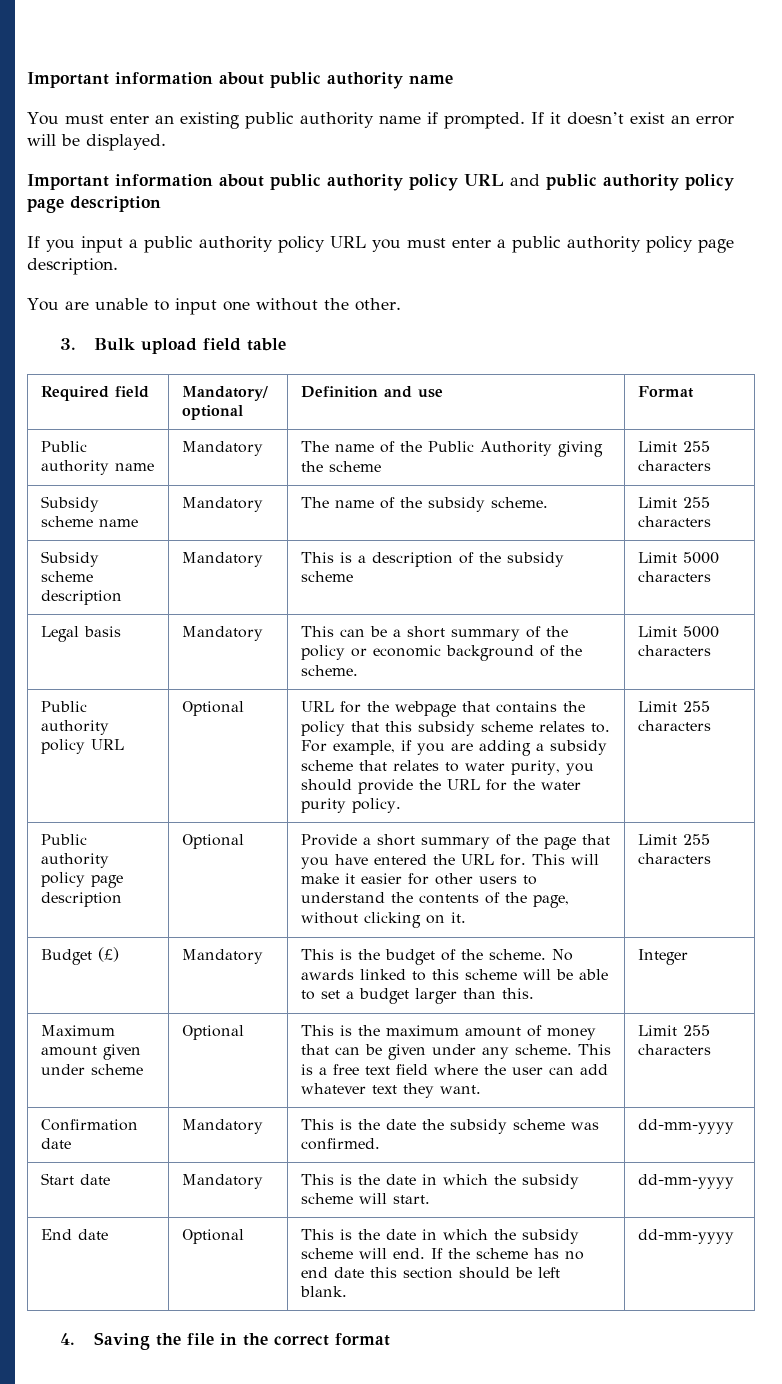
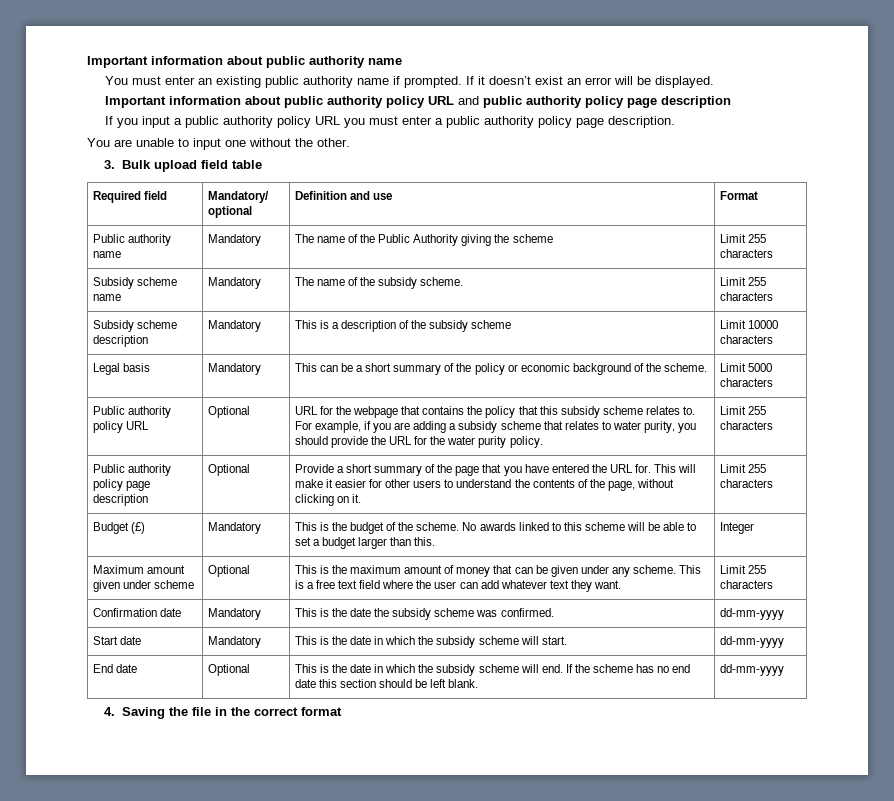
[682,552,719,564] 5000 -> [747,320,778,329] 10000

